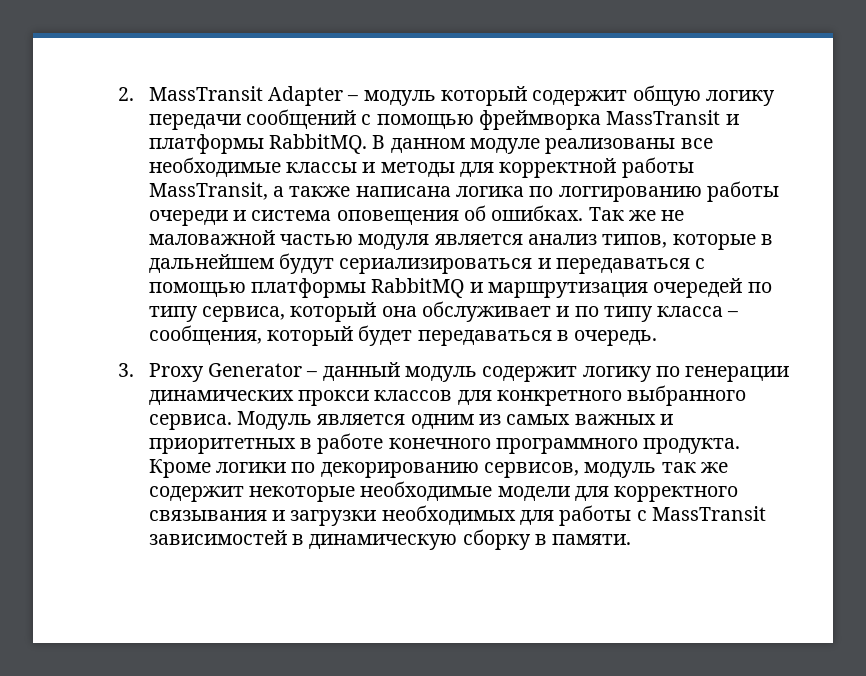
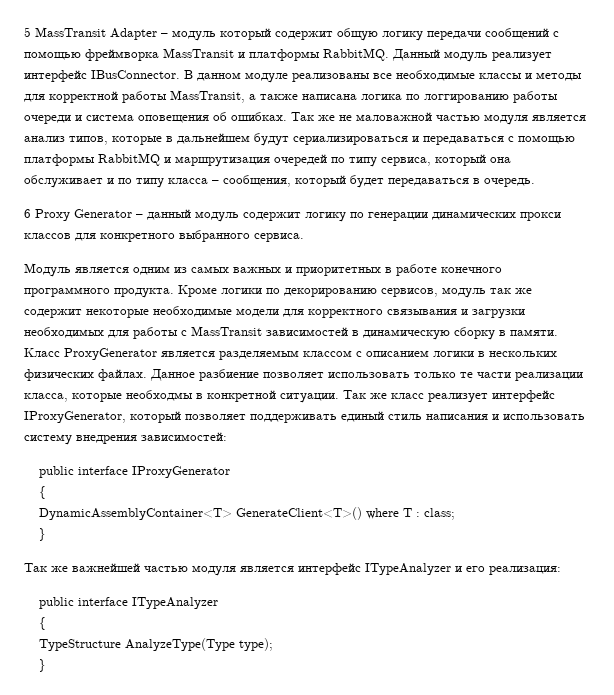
[118,87,134,101] 2. -> [24,27,31,37] 5
(368, 144) none -> [392,49,552,62] [24,70,180,82] Данный модуль реализует интерфейс IBusConnector.
[118,363,134,377] 3. -> [24,209,31,218] 6
(232, 422) none -> (304, 237) //
(632, 539) none -> [24,348,557,360] [24,369,583,381] [24,390,555,403] [24,411,585,423] [24,432,227,445] [39,466,231,478] [39,486,47,499] [39,507,456,520] [39,528,47,541] [24,563,561,576] [39,597,219,609] [39,617,47,630] [39,638,274,651] [39,659,47,672] Класс ProxyGenerator является разделяемым классом с описанием логики в нескольких физических файлах. Данное разбиение позволяет использовать только те части реализации класса, которые необходмы в конкретной ситуации. Так же класс реализует интерфейс IProxyGenerator, который позволяет поддерживать единый стиль написания и использовать систему внедрения зависимостей: // public interface IProxyGenerator // { // DynamicAssemblyContainer<T> GenerateClient<T>() where T : class; // } // Так же важнейшей частью модуля является интерфейс ITypeAnalyzer и его реализация: // public interface ITypeAnalyzer // { // TypeStructure AnalyzeType(Type type); // }

